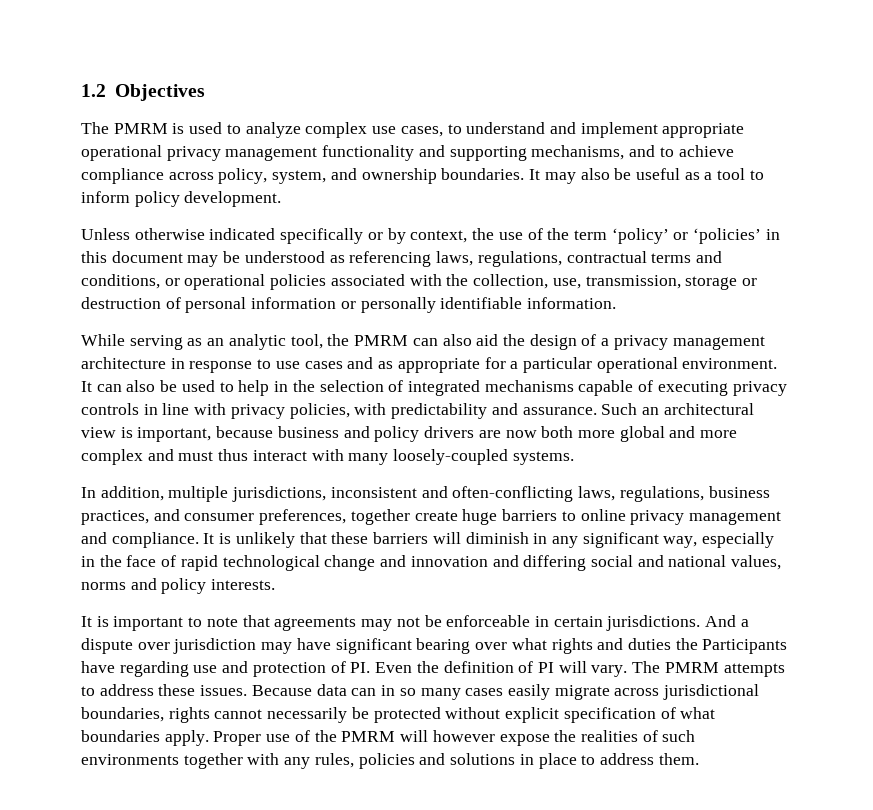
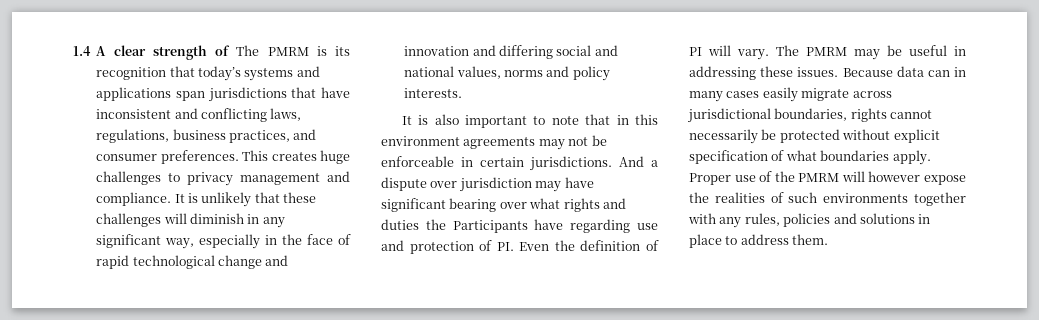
[81,84,205,101] [81,122,745,138] [81,145,734,161] [81,168,764,184] [81,191,282,207] [81,228,780,244] [81,251,722,267] [81,274,757,290] [81,297,617,313] [81,334,765,350] [81,357,778,373] [81,380,787,396] [81,403,754,419] [81,426,738,442] [81,449,574,465] [81,486,327,502] 1.2 Objectives // The PMRM is used to analyze complex use cases, to understand and implement appropriate operational privacy management functionality and supporting mechanisms, and to achieve compliance across policy, system, and ownership boundaries. It may also be useful as a tool to inform policy development. // Unless otherwise indicated specifically or by context, the use of the term ‘policy’ or ‘policies’ in this document may be understood as referencing laws, regulations, contractual terms and conditions, or operational policies associated with the collection, use, transmission, storage or destruction of personal information or personally identifiable information. // While serving as an analytic tool, the PMRM can also aid the design of a privacy management architecture in response to use cases and as appropriate for a particular operational environment. It can also be used to help in the selection of integrated mechanisms capable of executing privacy controls in line with privacy policies, with predictability and assurance. Such an architectural view is important, because business and policy drivers are now both more global and more complex and must thus interact with many loosely-coupled systems. // In addition, multiple jurisdictions, -> [73,45,350,60] [96,66,320,81] [96,87,350,102] 1.4 A clear strength of The PMRM is its recognition that today’s systems and applications span jurisdictions that have
[452,486,574,502] often-conflicting -> [201,108,267,122] conflicting
[259,509,626,525] preferences, together create huge barriers to online -> [160,150,350,164] [96,171,181,185] preferences. This creates huge challenges to
[373,532,429,544] barriers -> [96,213,162,227] challenges
(109, 621) none -> [434,114,459,125] also
(270, 621) none -> [616,114,658,125] [381,136,460,146] in this environment
[723,663,785,677] [81,684,154,696] attempts to address -> [854,45,966,60] [689,66,756,80] may be useful in addressing
[399,688,416,696] so -> (966, 72) none

